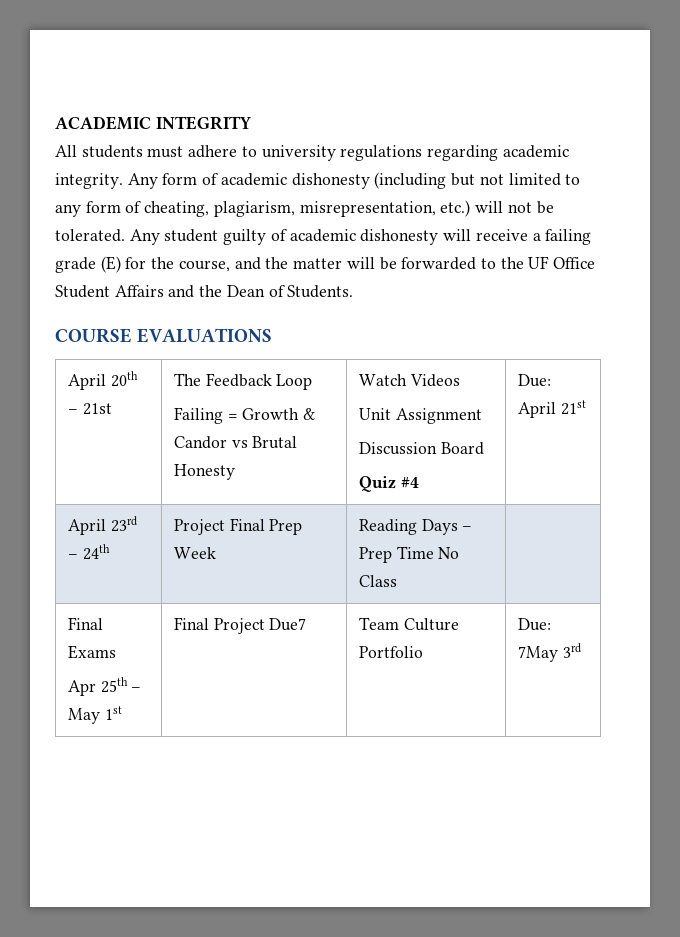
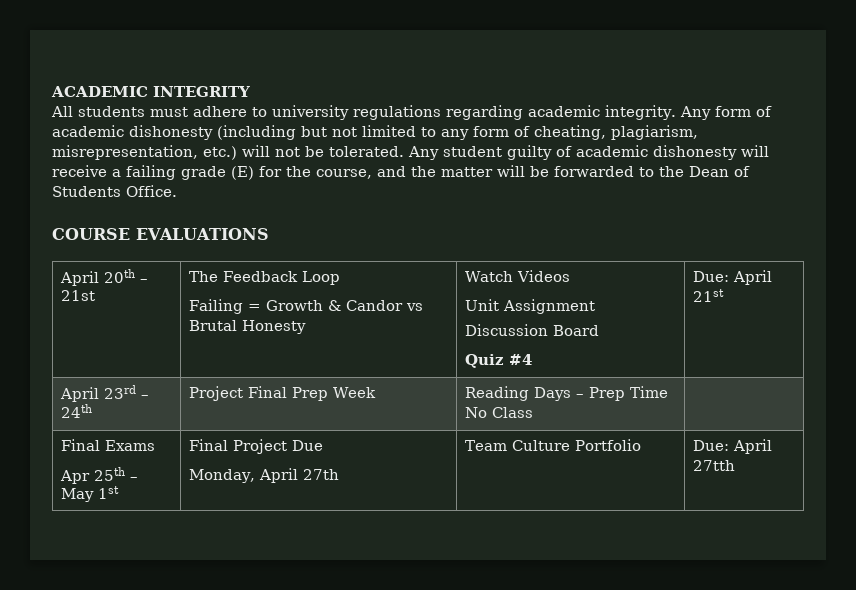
[528,256,596,269] [55,285,354,298] UF Office Student Affairs and the Dean of Students. -> [689,166,750,177] [52,185,177,197] Dean of Students Office.
[269,618,307,631] Due7 -> [292,440,324,451] [189,468,340,483] Due // Monday, April 27th
[517,643,582,662] 7May 3rd -> [733,439,773,454] [693,460,736,471] April 27tth

